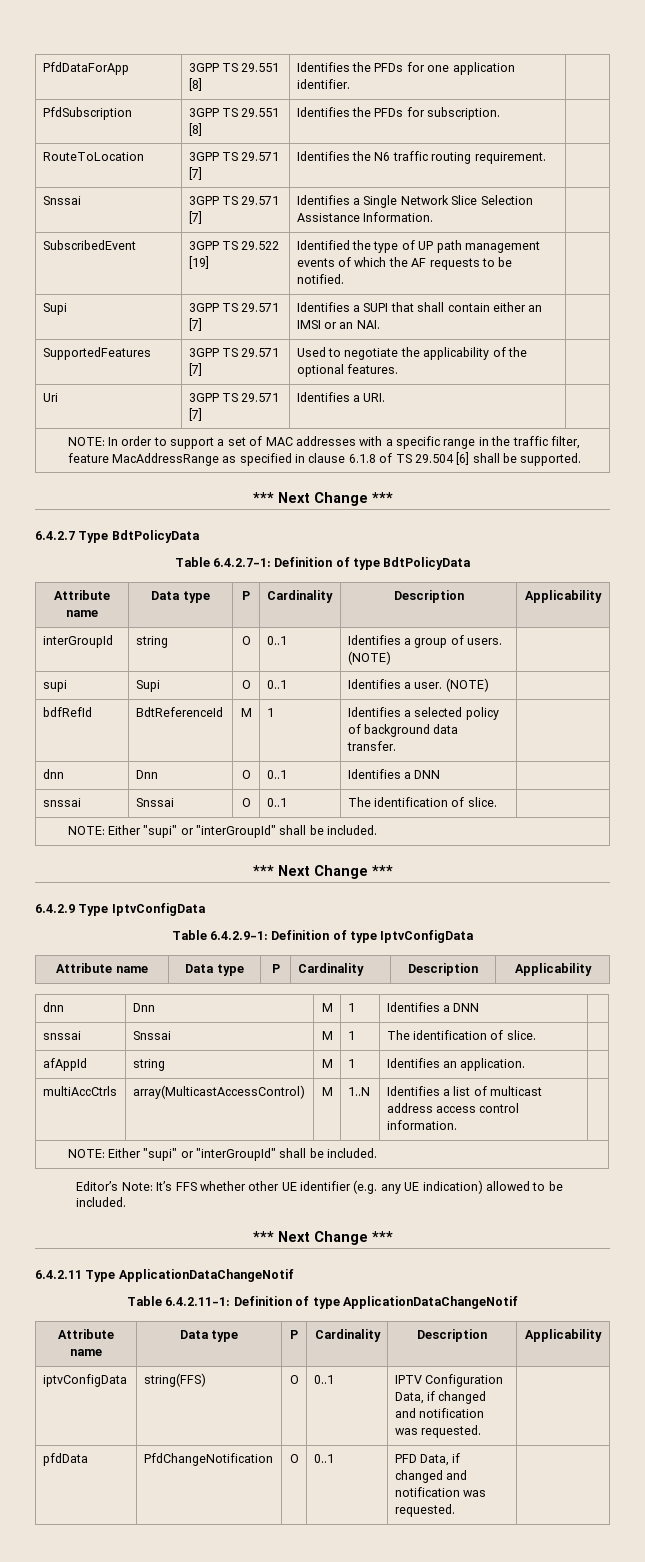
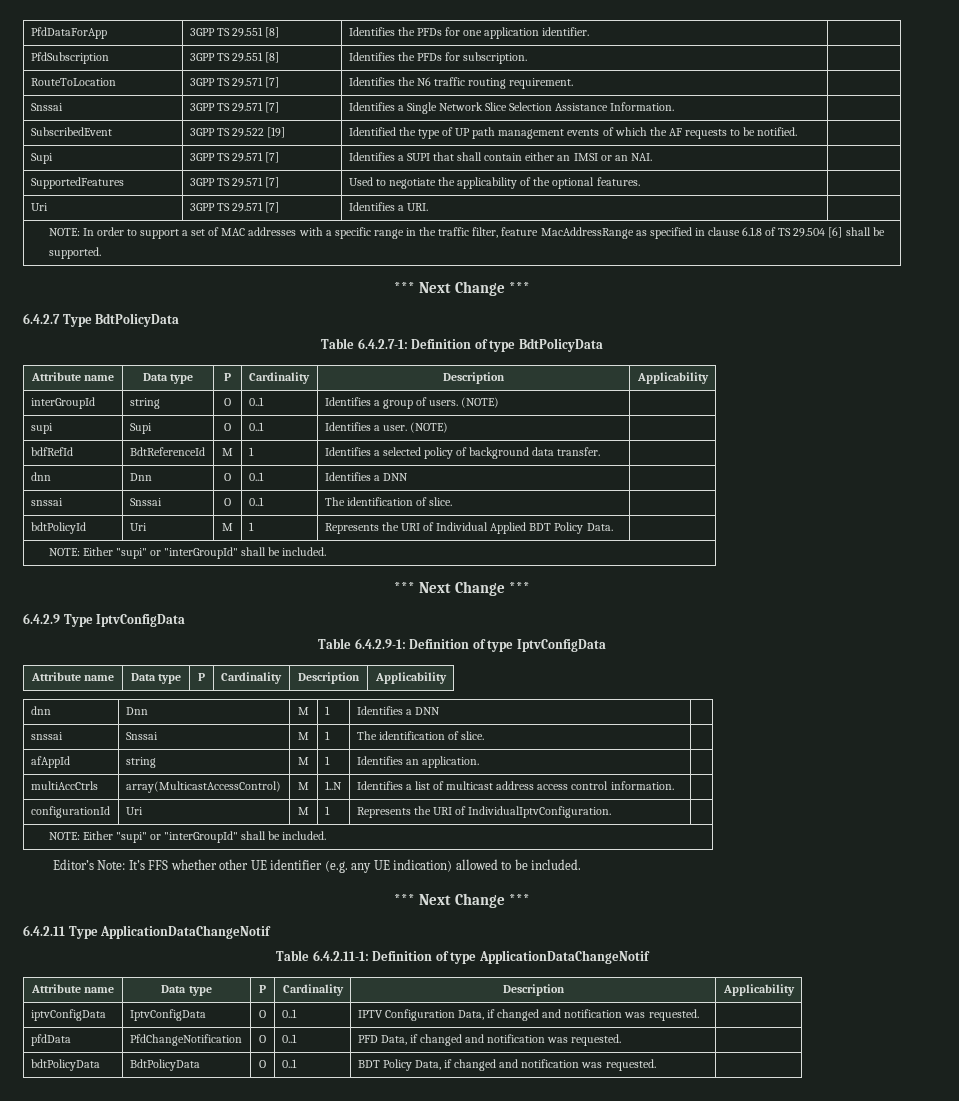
(497, 802) none -> [30,522,86,534] [129,523,147,531] [222,523,233,531] [248,522,254,531] [324,522,613,534] // bdtPolicyId | Uri | M | 1 | Represents the URI of Individual Applied BDT Policy Data. |
(457, 1125) none -> [30,806,110,818] [125,807,143,815] [298,807,309,815] [324,806,330,815] [356,806,612,818] // configurationId | Uri | M | 1 | Represents the URI of IndividualIptvConfiguration. |
[143,1373,206,1387] string(FFS) -> [129,1009,206,1021] IptvConfigData
(455, 1510) none -> [30,1059,100,1071] [129,1059,200,1071] [259,1060,266,1068] [281,1059,297,1068] [357,1059,656,1071] // bdtPolicyData | BdtPolicyData | O | 0..1 | BDT Policy Data, if changed and notification was requested. |

